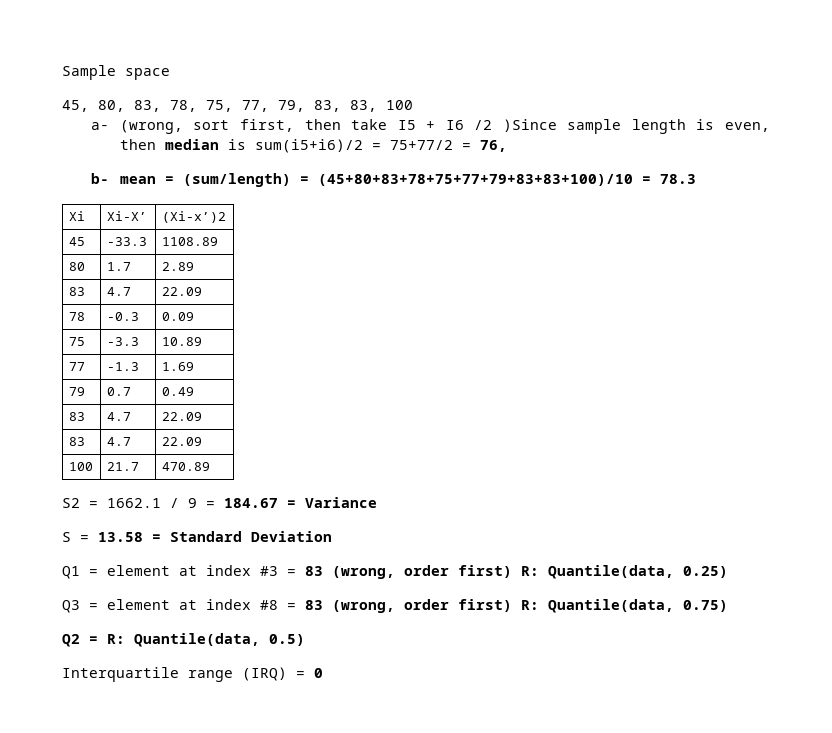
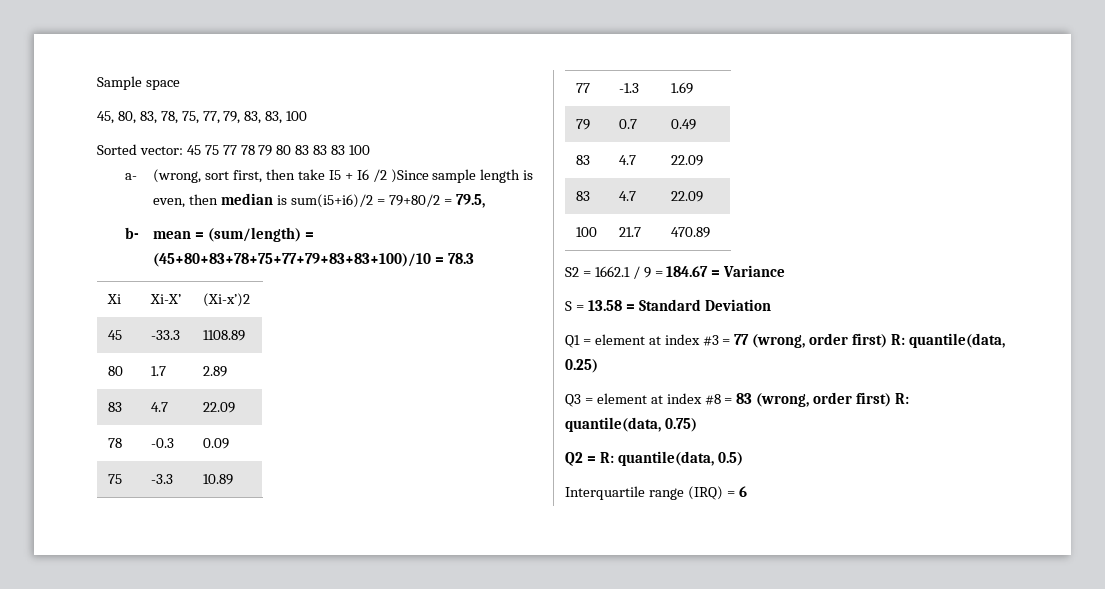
(413, 105) none -> [97,144,371,156] // Sorted vector: 45 75 77 78 79 80 83 83 83 100
[389,140,507,152] 75+77/2 = 76, -> [388,194,485,208] 79+80/2 = 79.5,
[305,565,674,579] 83 (wrong, order first) R: Quantile(data, -> [734,333,1005,348] 77 (wrong, order first) R: quantile(data,
[548,599,674,613] Quantile(data, -> [565,417,661,432] quantile(data,
[134,633,260,647] Quantile(data, -> [617,451,714,466] quantile(data,
[314,668,323,678] 0 -> [738,486,747,497] 6

